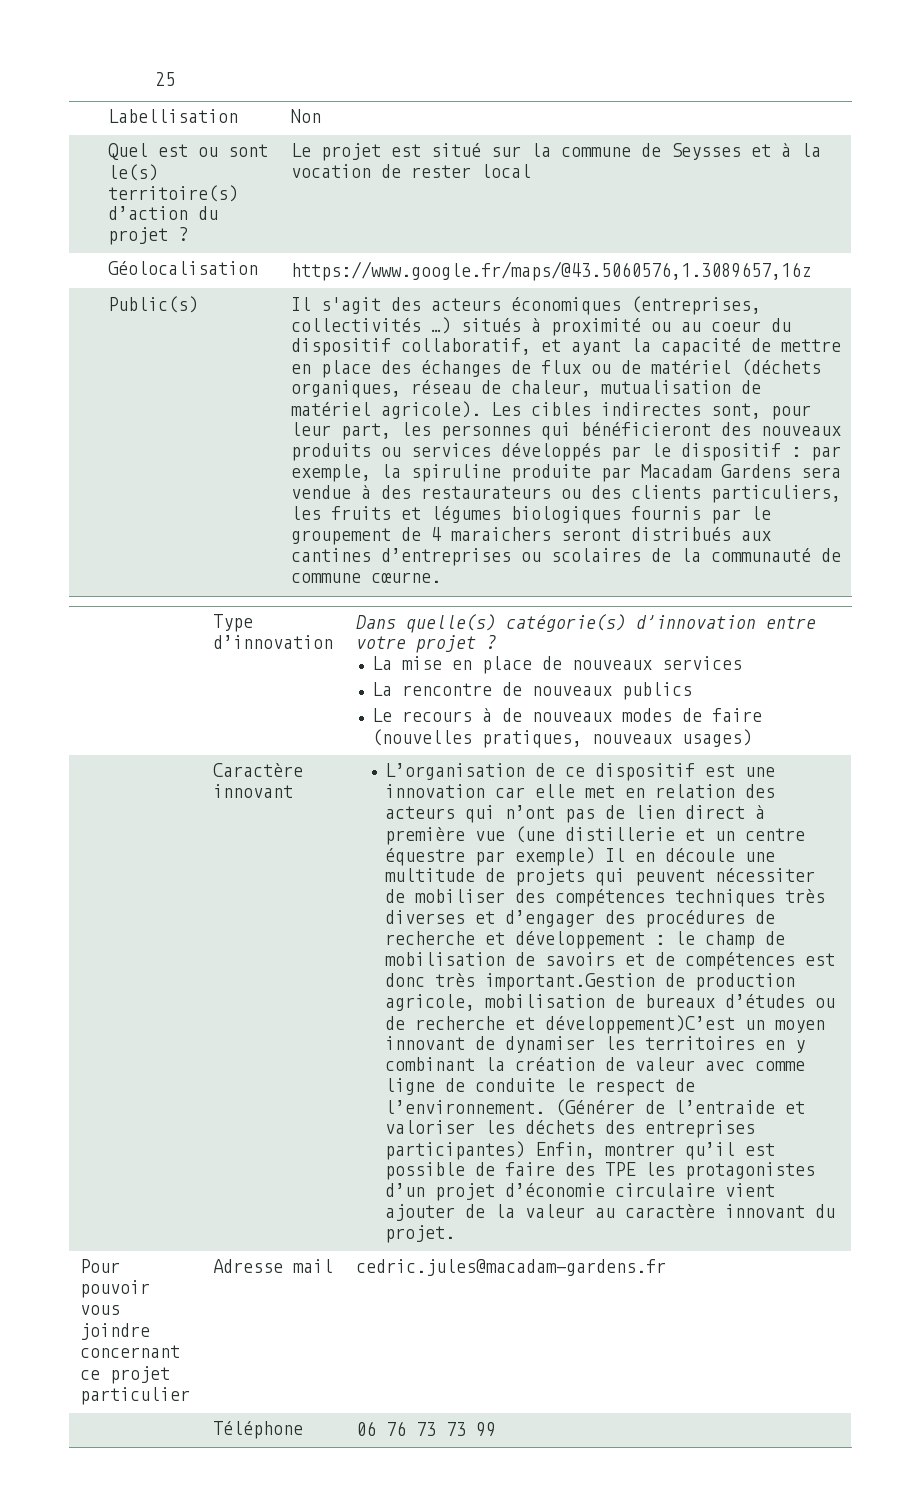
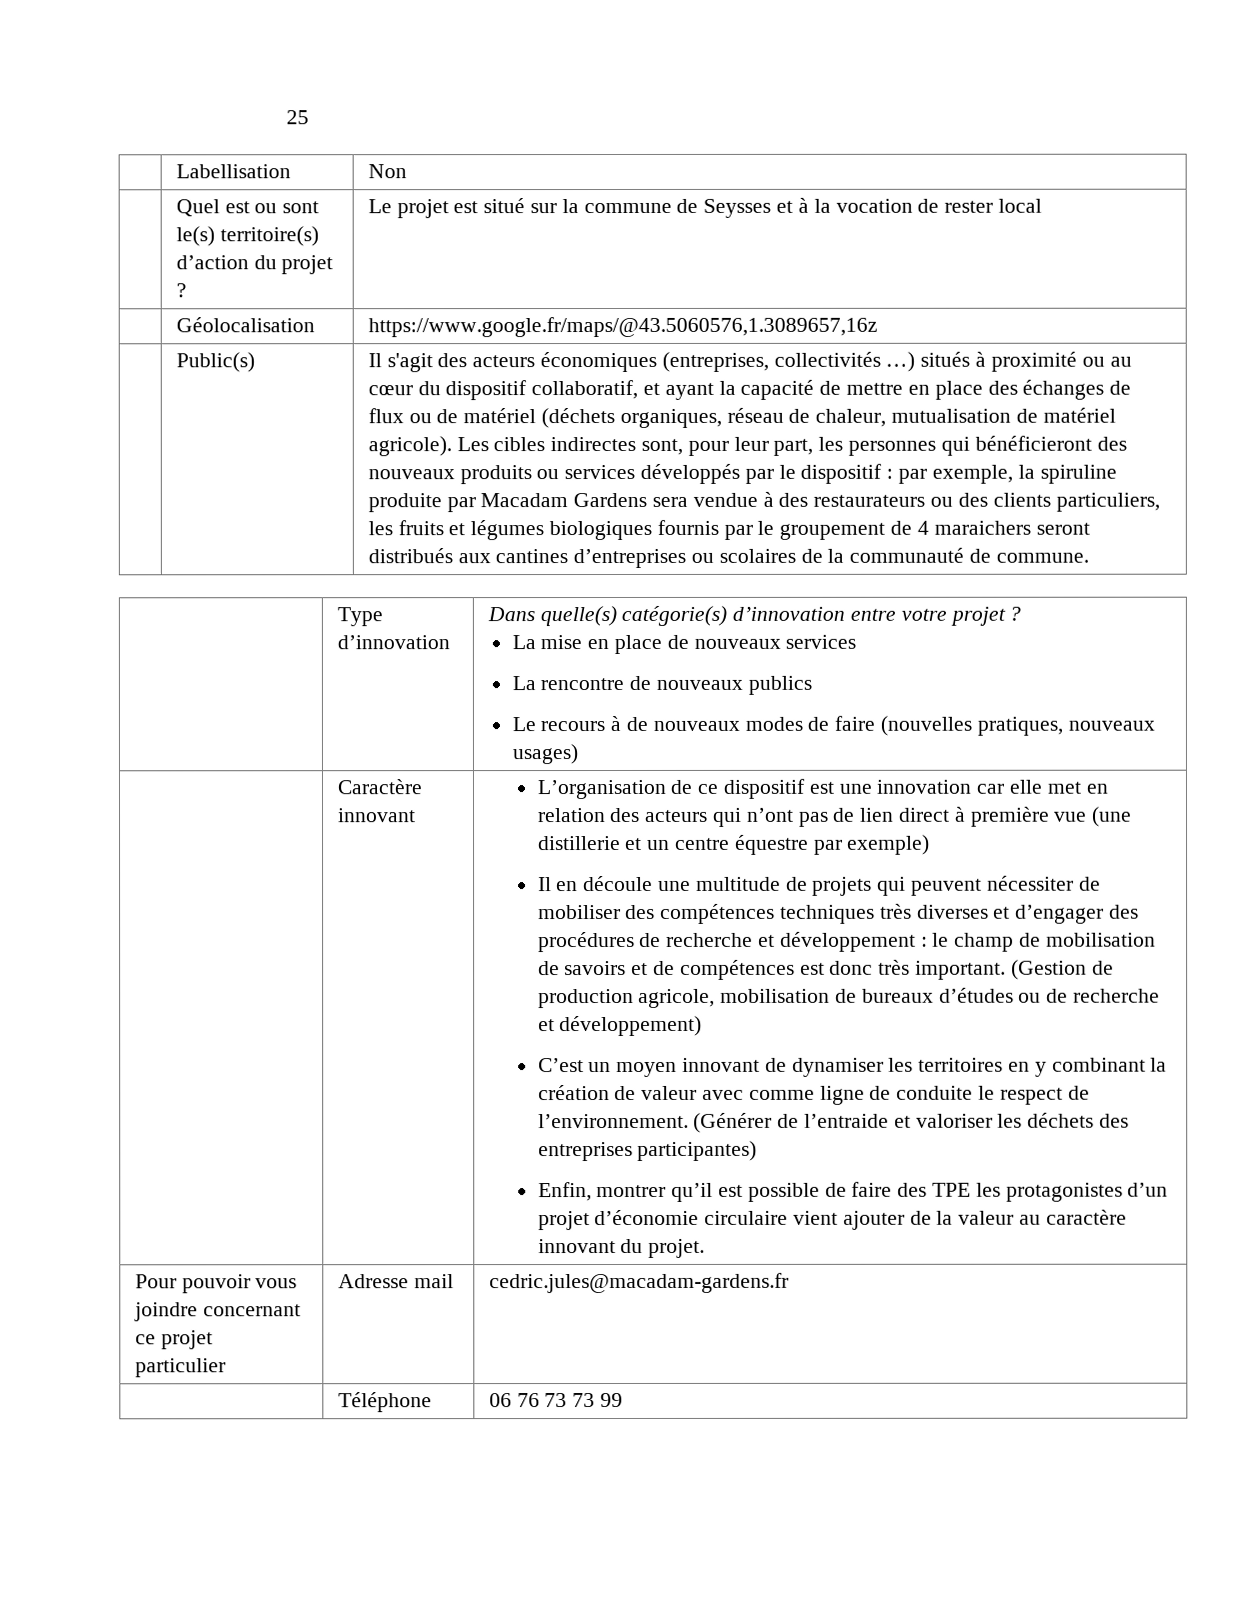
[710,321,761,332] coeur -> [367,385,413,396] cœur
[290,572,441,583] commune cœurne. -> [995,552,1089,563] commune.
(596, 856) none -> (931, 844) //
[485,973,656,991] important.Gestion -> [915,959,1087,980] important. (Gestion
[545,1015,736,1034] développement)C’est -> [559,1015,703,1037] [537,1058,584,1073] développement) // C’est
(526, 1150) none -> (758, 1150) //

